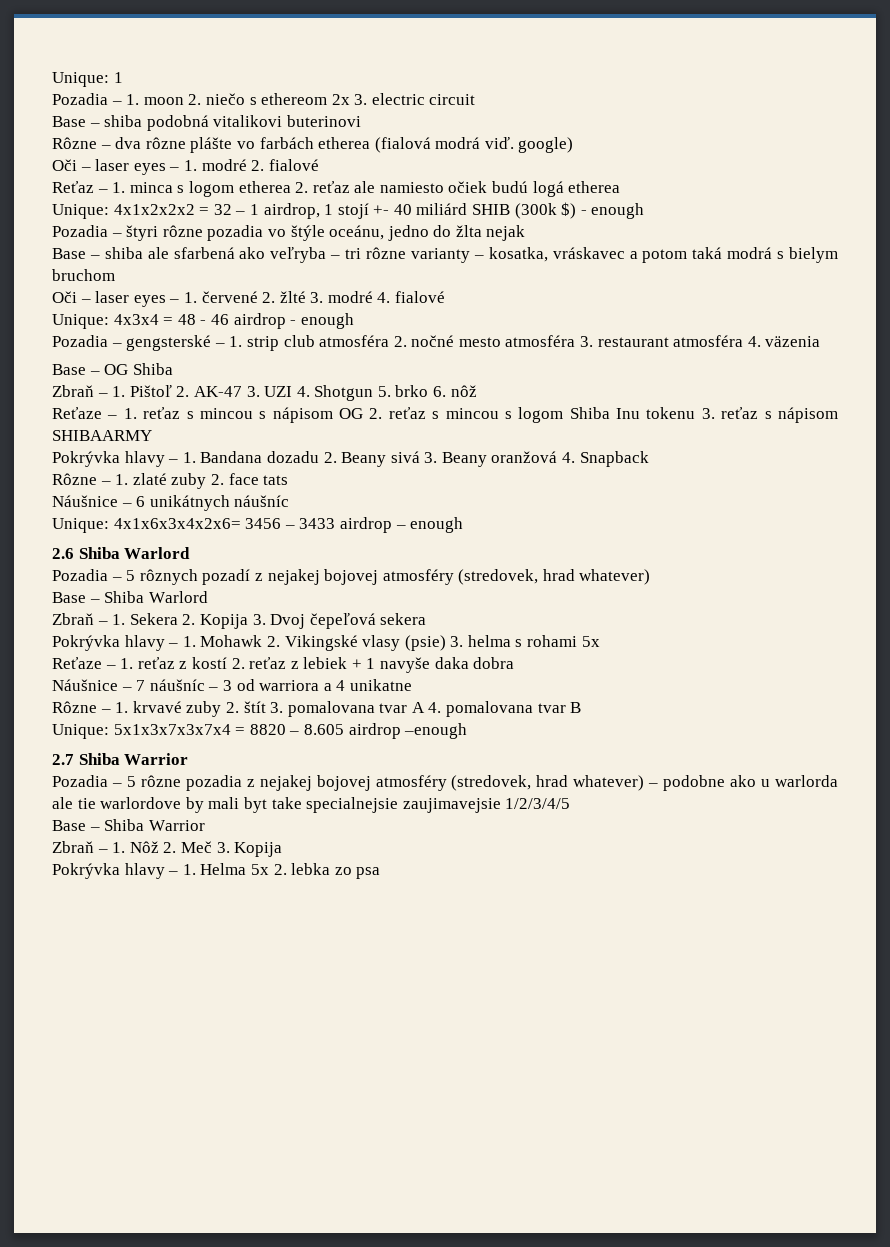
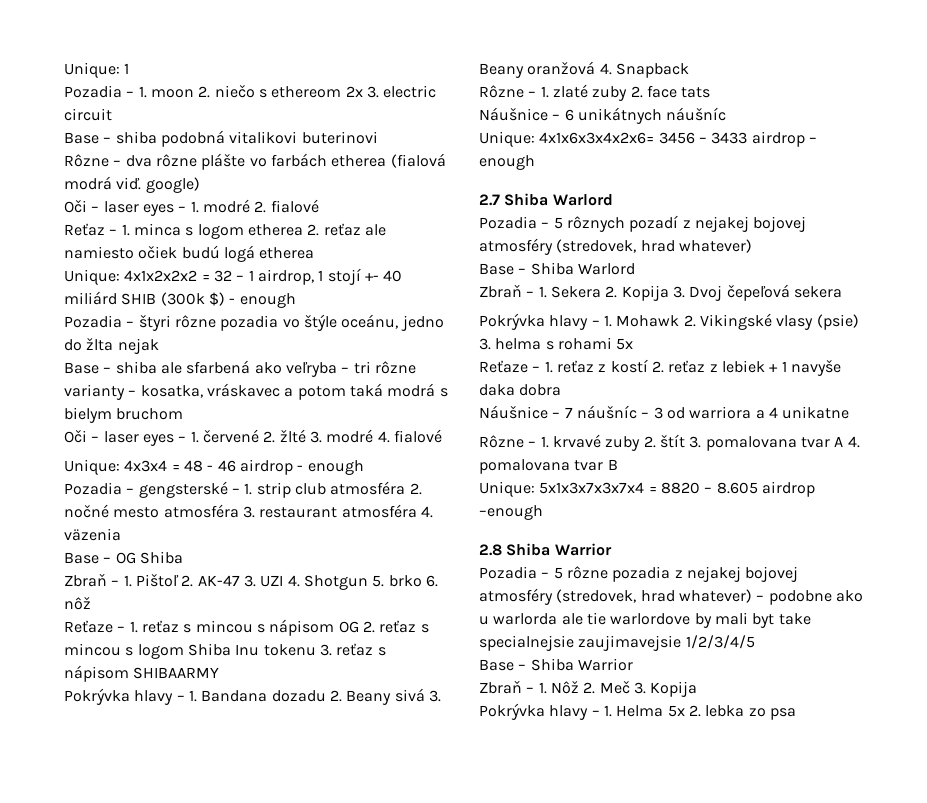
[52,548,74,559] 2.6 -> [479,194,500,206] 2.7
[52,754,74,765] 2.7 -> [479,544,502,556] 2.8

